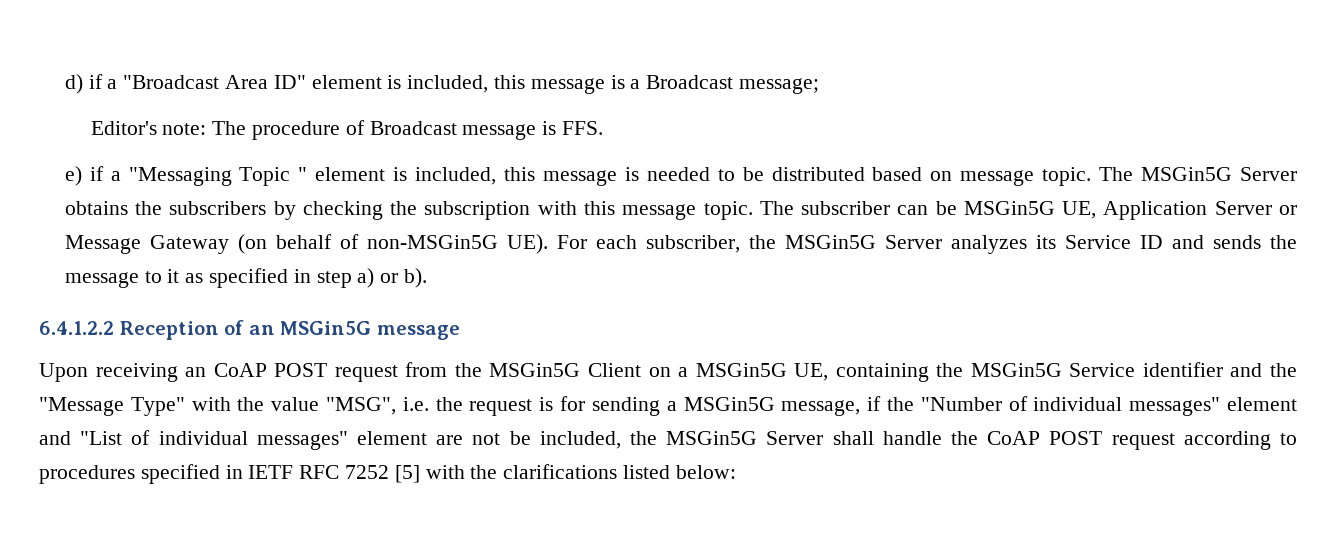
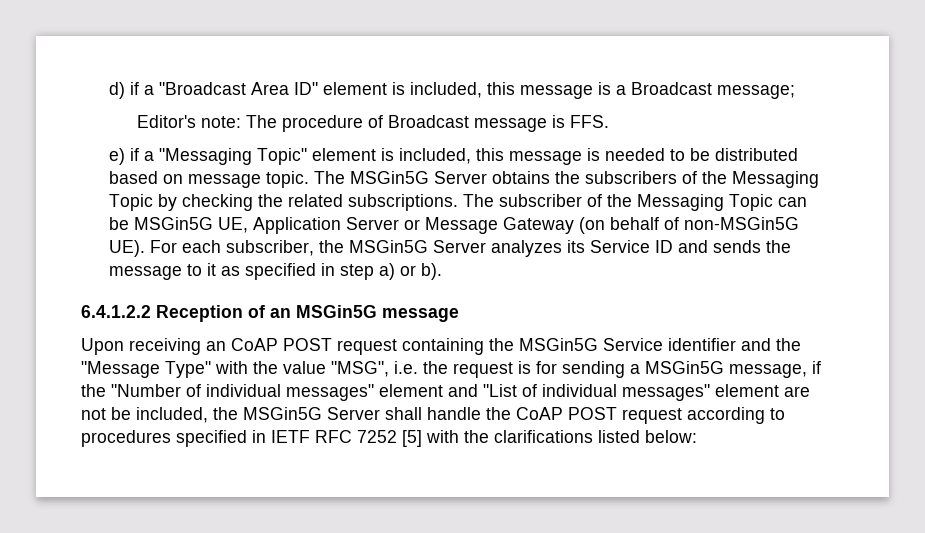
[239,167,308,186] Topic " -> [256,148,307,165] Topic"
[273,201,891,220] by checking the subscription with this message topic. The subscriber -> [681,171,819,188] [108,194,773,211] of the Messaging Topic by checking the related subscriptions. The subscriber of the Messaging Topic
[405,362,829,381] from the MSGin5G Client on a MSGin5G UE, -> (397, 347) none

